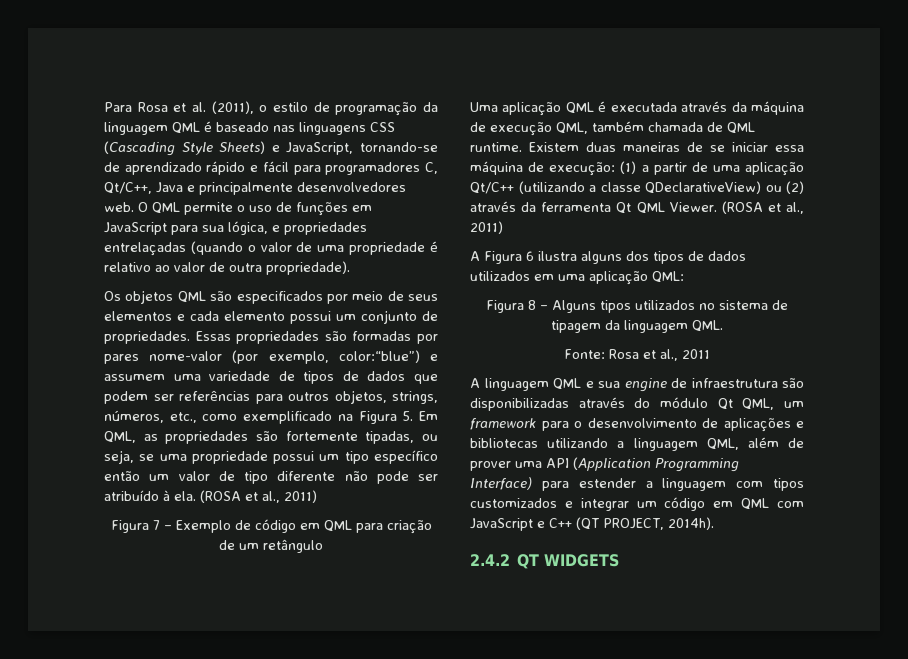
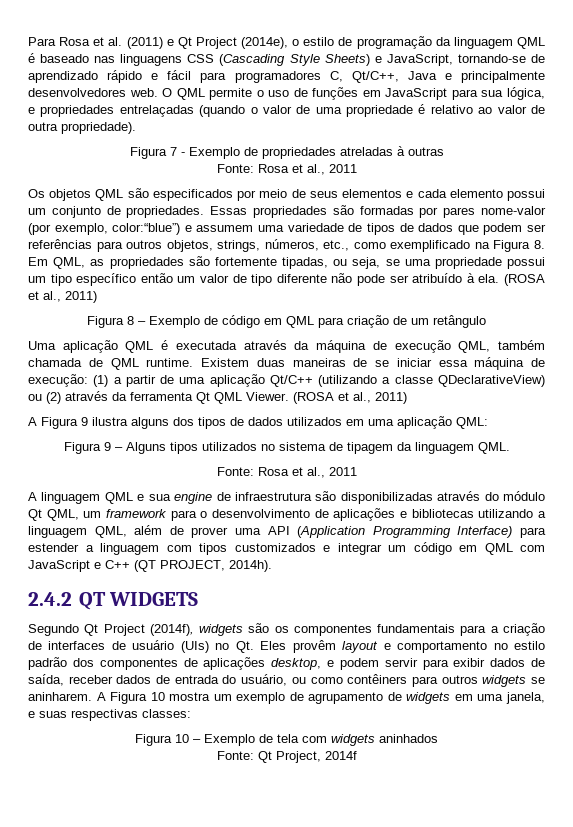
[211,101,254,114] (2011), -> [126,37,289,49] (2011) e Qt Project (2014e),
(350, 268) none -> [129,146,444,159] [216,164,357,175] // Figura 7 - Exemplo de propriedades atreladas à outras // Fonte: Rosa et al., 2011
[402,411,414,421] 5. -> [534,240,545,249] 8.
[152,520,160,530] 7 -> [127,316,134,325] 8
[526,251,534,261] 6 -> [81,417,88,426] 9
[528,300,536,310] 8 -> [103,442,111,451] 9
(620, 560) none -> [28,623,545,636] [28,640,545,653] [28,657,545,670] [28,674,545,687] [28,692,545,704] [28,709,191,721] [135,734,438,746] [216,751,357,763] // Segundo Qt Project (2014f), widgets são os componentes fundamentais para a criação de interfaces de usuário (UIs) no Qt. Eles provêm layout e comportamento no estilo padrão dos componentes de aplicações desktop, e podem servir para exibir dados de saída, receber dados de entrada do usuário, ou como contêiners para outros widgets se aninharem. A Figura 10 mostra um exemplo de agrupamento de widgets em uma janela, e suas respectivas classes: // Figura 10 – Exemplo de tela com widgets aninhados // Fonte: Qt Project, 2014f

